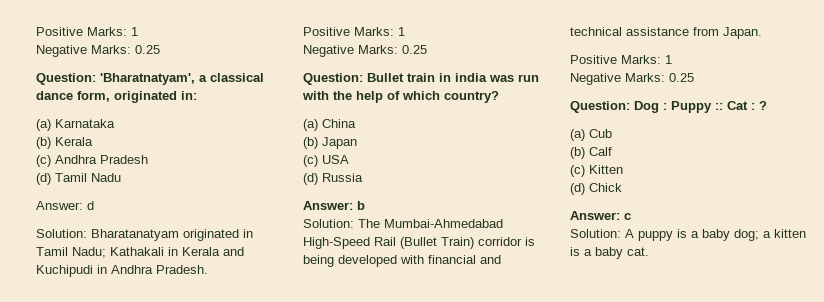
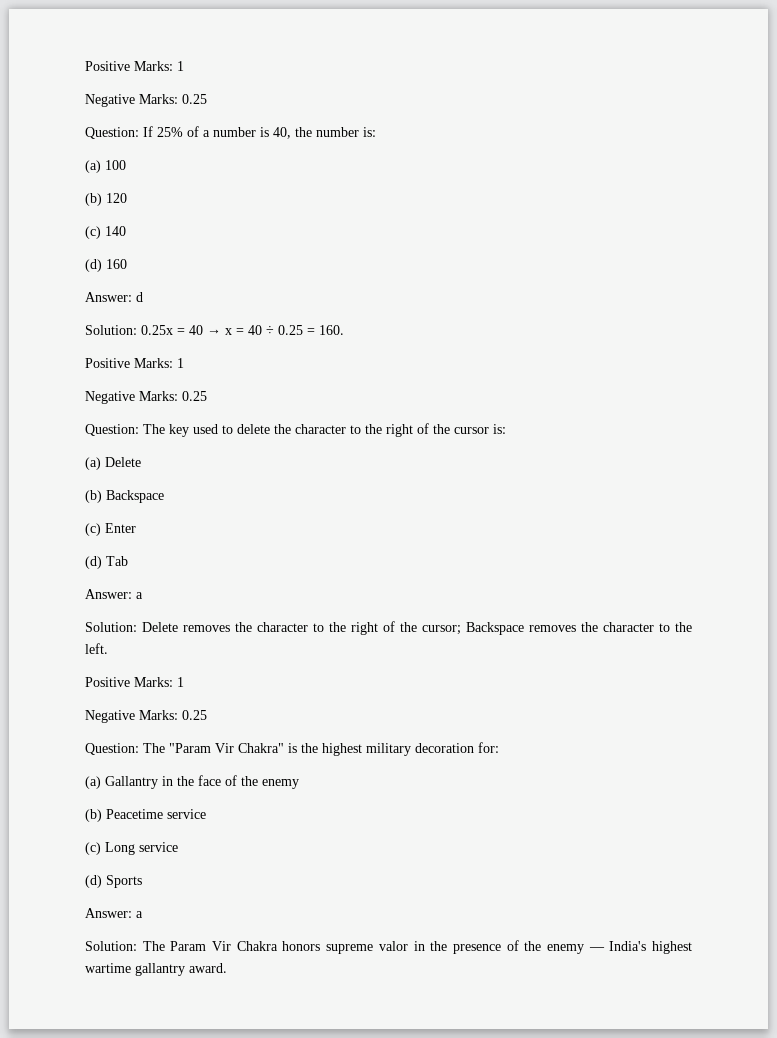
[36,27,138,36] [36,45,160,57] [36,73,264,85] [36,91,197,103] [36,119,115,131] [36,137,93,149] [36,155,148,167] [36,173,121,185] Positive Marks: 1 // Negative Marks: 0.25 // Question: 'Bharatnatyam', a classical dance form, originated in: // (a) Karnataka // (b) Kerala // (c) Andhra Pradesh // (d) Tamil Nadu -> [85,61,184,71] [85,94,207,107] [85,126,376,139] [85,160,126,173] [85,193,127,206] [85,226,126,239] [85,259,127,272] Positive Marks: 1 // Negative Marks: 0.25 // Question: If 25% of a number is 40, the number is: // (a) 100 // (b) 120 // (c) 140 // (d) 160
[91,229,253,241] [36,247,244,258] [36,265,208,277] [303,27,405,36] [303,45,427,57] [303,73,539,85] [302,91,499,103] [303,119,356,131] [303,137,357,149] [303,155,349,167] [303,173,363,185] [303,201,365,210] [303,219,503,228] [303,237,535,249] [303,255,501,267] [570,27,762,39] [570,55,672,64] [570,73,694,85] [570,101,767,113] [570,129,612,141] [570,147,612,159] [570,165,623,177] [570,183,622,195] [570,211,631,220] [570,229,806,241] [570,247,649,259] Bharatanatyam originated in Tamil Nadu; Kathakali in Kerala and Kuchipudi in Andhra Pradesh. // Positive Marks: 1 // Negative Marks: 0.25 // Question: Bullet train in india was run with the help of which country? // (a) China // (b) Japan // (c) USA // (d) Russia // Answer: b // Solution: The Mumbai-Ahmedabad High-Speed Rail (Bullet Train) corridor is being developed with financial and technical assistance from Japan. // Positive Marks: 1 // Negative Marks: 0.25 // Question: Dog : Puppy :: Cat : ? // (a) Cub // (b) Calf // (c) Kitten // (d) Chick // Answer: c // Solution: A puppy is a baby dog; a kitten is a baby cat. -> [141,325,344,335] [85,358,184,368] [85,391,207,404] [85,423,506,437] [85,457,141,470] [85,490,164,503] [85,523,136,536] [85,556,128,569] [85,589,143,599] [85,621,692,635] [85,643,108,654] [85,677,184,687] [85,710,207,723] [85,742,499,756] [85,775,299,789] [85,809,206,822] [85,842,178,855] [85,875,142,888] [85,908,143,918] [85,940,692,954] [85,963,227,976] 0.25x = 40 → x = 40 ÷ 0.25 = 160. // Positive Marks: 1 // Negative Marks: 0.25 // Question: The key used to delete the character to the right of the cursor is: // (a) Delete // (b) Backspace // (c) Enter // (d) Tab // Answer: a // Solution: Delete removes the character to the right of the cursor; Backspace removes the character to the left. // Positive Marks: 1 // Negative Marks: 0.25 // Question: The "Param Vir Chakra" is the highest military decoration for: // (a) Gallantry in the face of the enemy // (b) Peacetime service // (c) Long service // (d) Sports // Answer: a // Solution: The Param Vir Chakra honors supreme valor in the presence of the enemy — India's highest wartime gallantry award.

